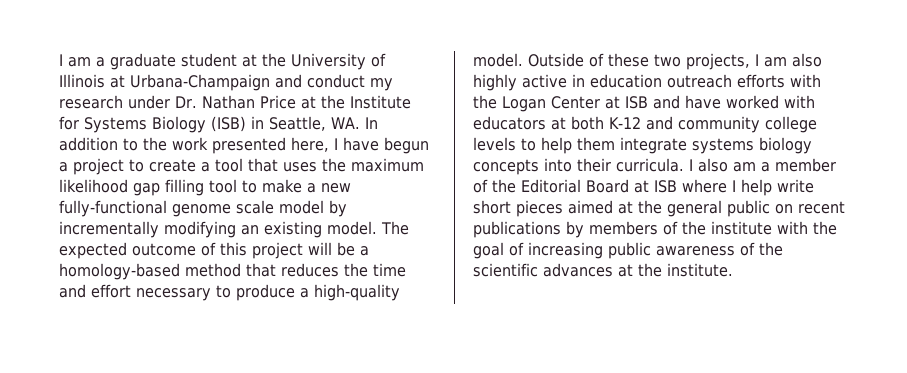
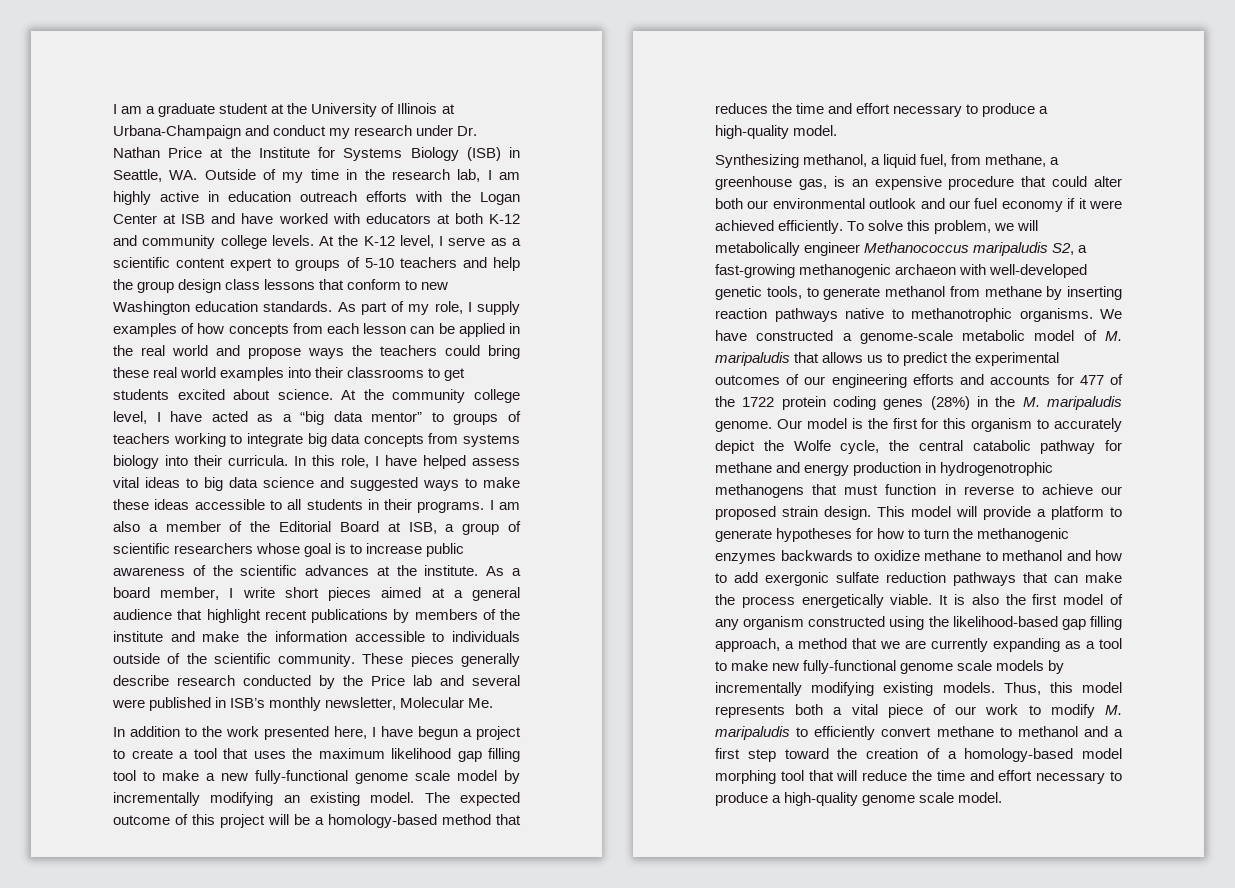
(360, 123) none -> [204,169,521,183] [113,191,520,205] [113,213,520,224] [113,235,521,249] [113,257,520,271] [113,279,449,293] [113,301,520,315] [113,323,520,337] [113,345,520,359] [113,367,466,381] [113,389,520,403] [113,411,521,425] [113,433,520,447] [113,455,520,469] [113,477,520,491] [113,499,521,513] [113,521,521,535] [113,543,465,557] [113,565,521,576] [113,587,520,601] [113,609,520,623] [113,631,520,642] [113,653,520,667] [113,675,520,689] [112,697,494,711] Outside of my time in the research lab, I am highly active in education outreach efforts with the Logan Center at ISB and have worked with educators at both K-12 and community college levels. At the K-12 level, I serve as a scientific content expert to groups of 5-10 teachers and help the group design class lessons that conform to new Washington education standards. As part of my role, I supply examples of how concepts from each lesson can be applied in the real world and propose ways the teachers could bring these real world examples into their classrooms to get students excited about science. At the community college level, I have acted as a “big data mentor” to groups of teachers working to integrate big data concepts from systems biology into their curricula. In this role, I have helped assess vital ideas to big data science and suggested ways to make these ideas accessible to all students in their programs. I am also a member of the Editorial Board at ISB, a group of scientific researchers whose goal is to increase public awareness of the scientific advances at the institute. As a board member, I write short pieces aimed at a general audience that highlight recent publications by members of the institute and make the information accessible to individuals outside of the scientific community. These pieces generally describe research conducted by the Price lab and several were published in ISB’s monthly newsletter, Molecular Me. //
[528,53,822,70] [473,74,821,91] [473,95,815,112] [473,116,817,133] [473,137,812,154] [473,158,836,175] [473,179,814,196] [473,200,845,217] [473,221,837,238] [473,242,783,259] [473,263,733,277] Outside of these two projects, I am also highly active in education outreach efforts with the Logan Center at ISB and have worked with educators at both K-12 and community college levels to help them integrate systems biology concepts into their curricula. I also am a member of the Editorial Board at ISB where I help write short pieces aimed at the general public on recent publications by members of the institute with the goal of increasing public awareness of the scientific advances at the institute. -> [715,154,1060,168] [715,176,1122,190] [715,198,1122,212] [715,220,1039,234] [715,242,1088,256] [715,264,1088,278] [715,286,1122,300] [715,308,1122,322] [715,330,1122,344] [715,352,1060,366] [715,374,1123,388] [715,396,1122,410] [715,418,1122,432] [715,440,1122,454] [715,462,1054,476] [715,484,1122,498] [715,506,1122,520] [715,528,1070,542] [715,550,1122,564] [715,572,1122,586] [715,594,1123,608] [715,616,1122,630] [715,638,1122,652] [715,660,1065,674] [715,682,1122,696] [715,704,1122,718] [715,726,1123,740] [715,748,1122,762] [715,770,1122,784] [715,792,1003,806] // Synthesizing methanol, a liquid fuel, from methane, a greenhouse gas, is an expensive procedure that could alter both our environmental outlook and our fuel economy if it were achieved efficiently. To solve this problem, we will metabolically engineer Methanococcus maripaludis S2, a fast-growing methanogenic archaeon with well-developed genetic tools, to generate methanol from methane by inserting reaction pathways native to methanotrophic organisms. We have constructed a genome-scale metabolic model of M. maripaludis that allows us to predict the experimental outcomes of our engineering efforts and accounts for 477 of the 1722 protein coding genes (28%) in the M. maripaludis genome. Our model is the first for this organism to accurately depict the Wolfe cycle, the central catabolic pathway for methane and energy production in hydrogenotrophic methanogens that must function in reverse to achieve our proposed strain design. This model will provide a platform to generate hypotheses for how to turn the methanogenic enzymes backwards to oxidize methane to methanol and how to add exergonic sulfate reduction pathways that can make the process energetically viable. It is also the first model of any organism constructed using the likelihood-based gap filling approach, a method that we are currently expanding as a tool to make new fully-functional genome scale models by incrementally modifying existing models. Thus, this model represents both a vital piece of our work to modify M. maripaludis to efficiently convert methane to methanol and a first step toward the creation of a homology-based model morphing tool that will reduce the time and effort necessary to produce a high-quality genome scale model.

